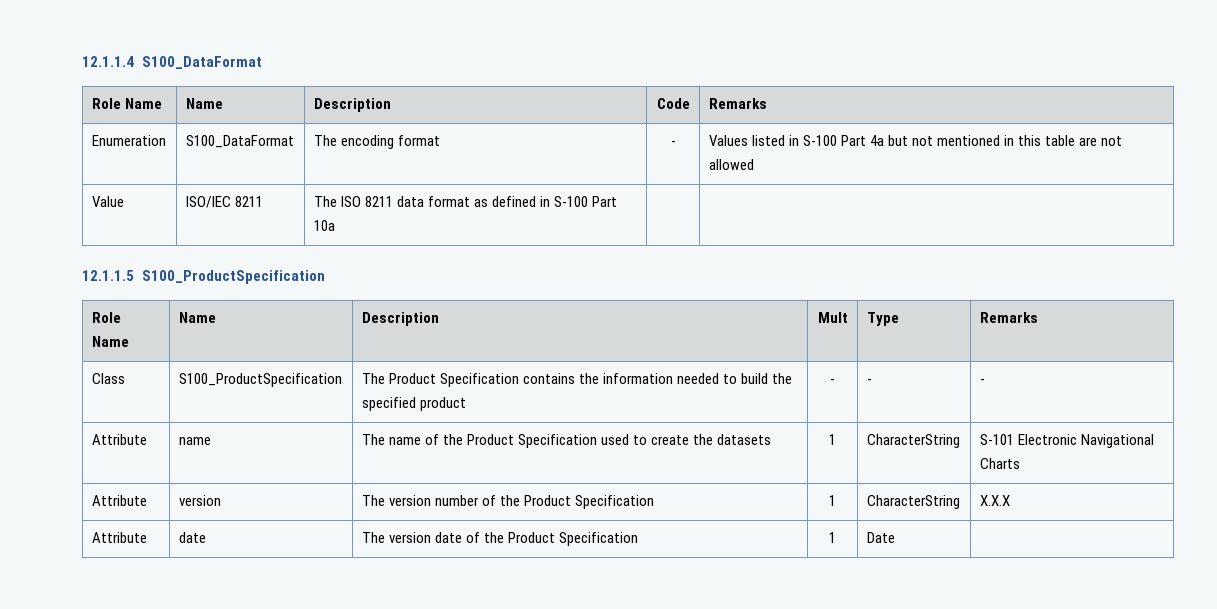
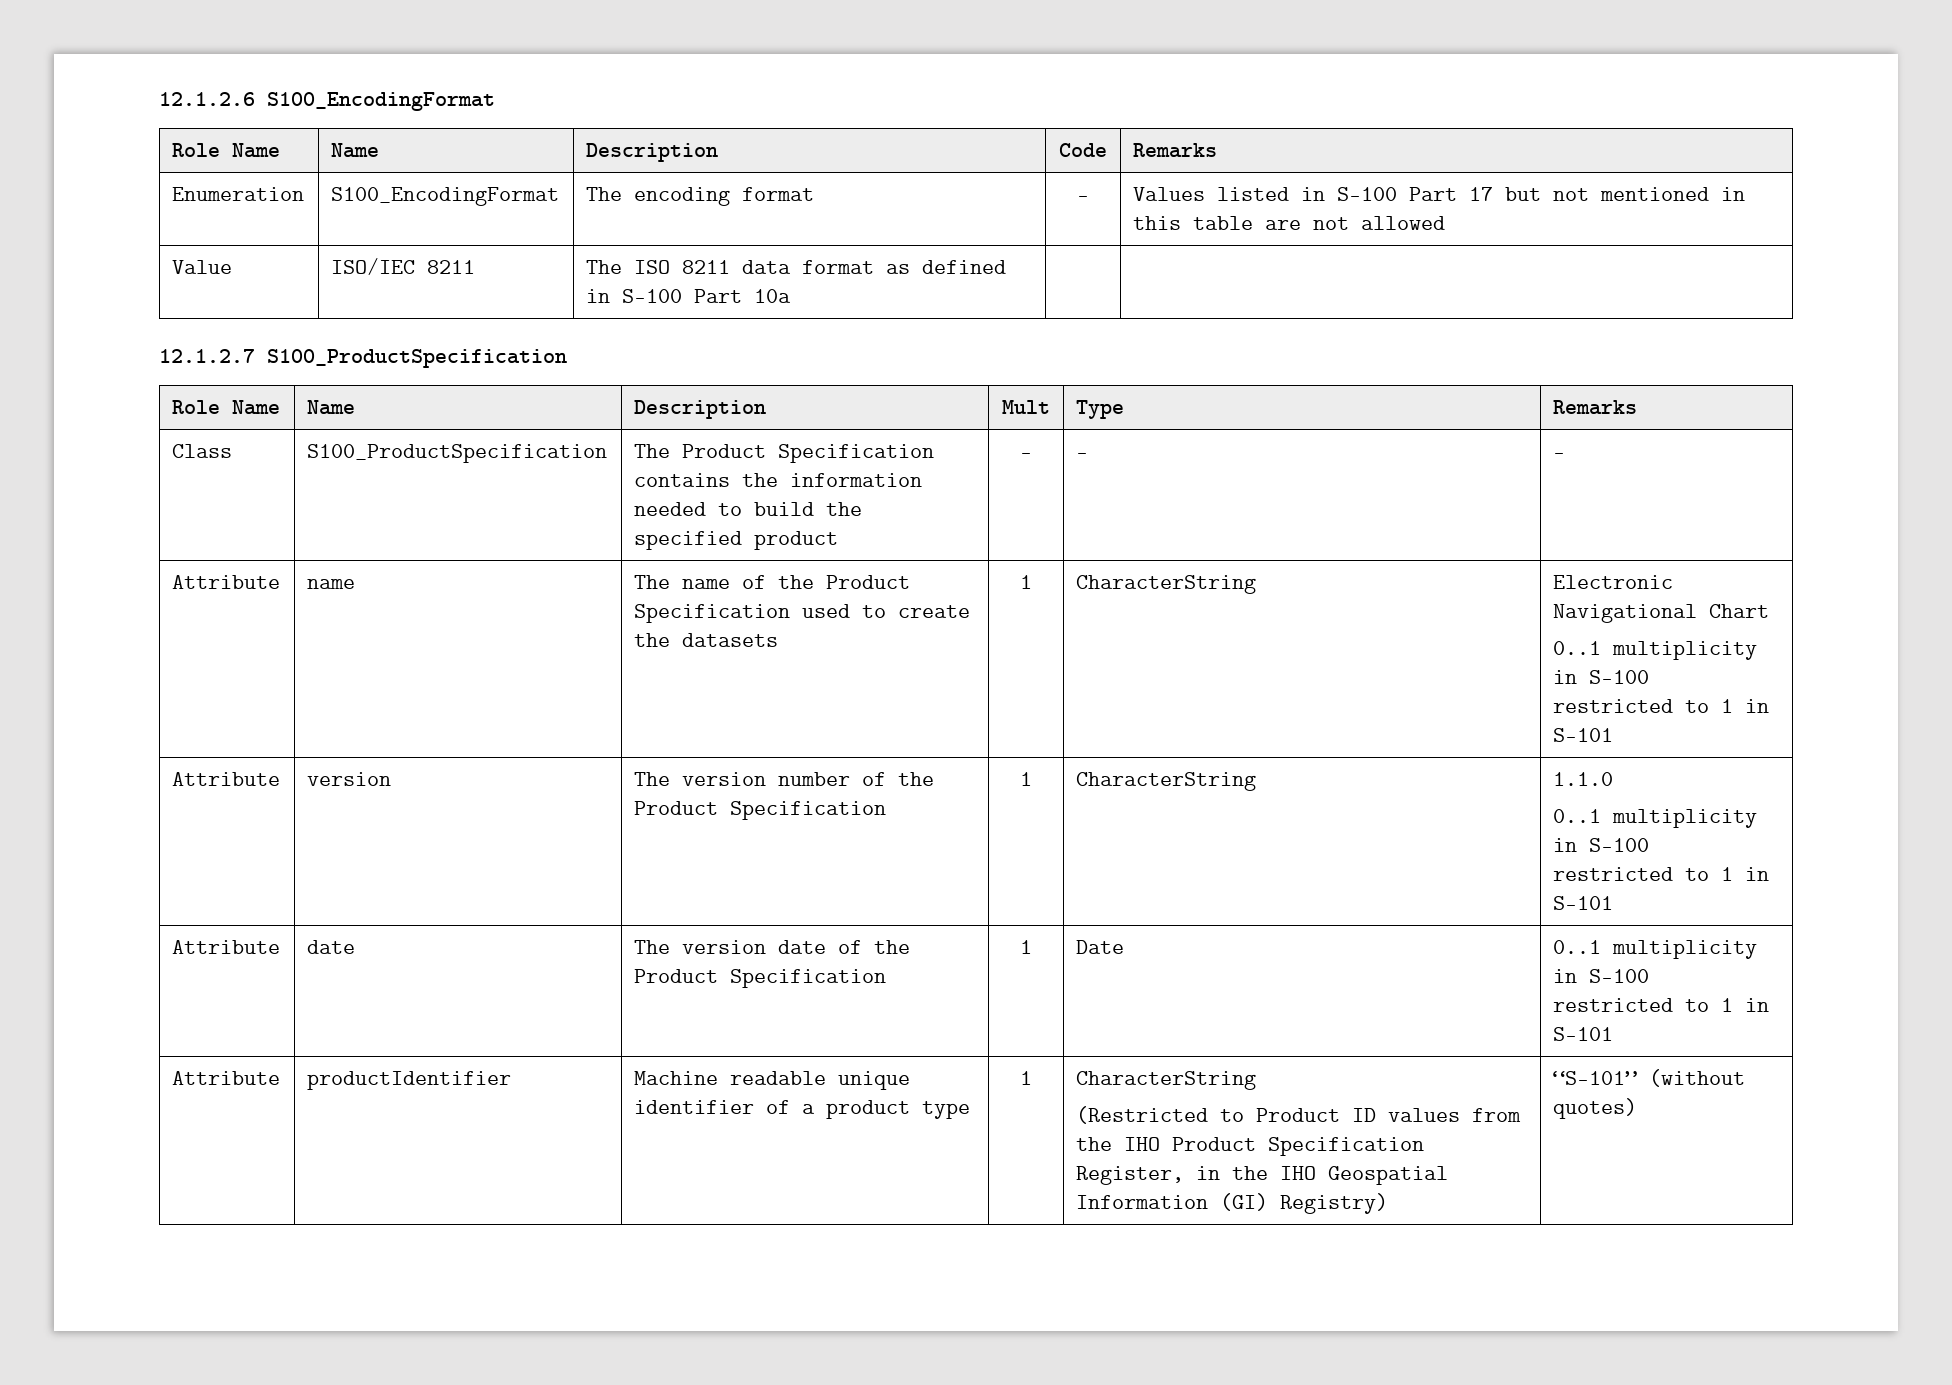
[82,56,262,69] 12.1.1.4 S100_DataFormat -> [159,92,495,111] 12.1.2.6 S100_EncodingFormat
[185,135,294,148] S100_DataFormat -> [331,187,560,206] S100_EncodingFormat
[869,135,884,146] 4a -> [1469,187,1494,201] 17
[82,270,134,281] 12.1.1.5 -> [159,349,255,363] 12.1.2.7
[979,434,1014,445] S-101 -> (1257, 584) none
[979,458,1020,469] Charts -> [1709,604,1770,618] [1553,641,1758,660] [1553,670,1650,684] [1553,699,1770,713] [1553,728,1614,742] Chart // 0..1 multiplicity in S-100 restricted to 1 in S-101
[979,495,1010,506] X.X.X -> [1553,772,1614,786] [1553,809,1758,828] [1553,838,1650,852] [1553,867,1770,881] [1553,896,1614,910] 1.1.0 // 0..1 multiplicity in S-100 restricted to 1 in S-101
(895, 537) none -> [1553,940,1758,959] [1553,969,1650,983] [1553,998,1770,1012] [1553,1027,1614,1041] [172,1071,281,1085] [307,1071,512,1090] [634,1071,911,1090] [634,1100,971,1119] [1020,1071,1032,1085] [1076,1071,1257,1090] [1076,1106,1522,1124] [1076,1137,1425,1156] [1076,1166,1449,1185] [1076,1193,1389,1214] [1553,1069,1746,1087] [1553,1098,1638,1119] 0..1 multiplicity in S-100 restricted to 1 in S-101 // Attribute | productIdentifier | Machine readable unique identifier of a product type | 1 | CharacterString // (Restricted to Product ID values from the IHO Product Specification Register, in the IHO Geospatial Information (GI) Registry) | “S-101” (without quotes)

